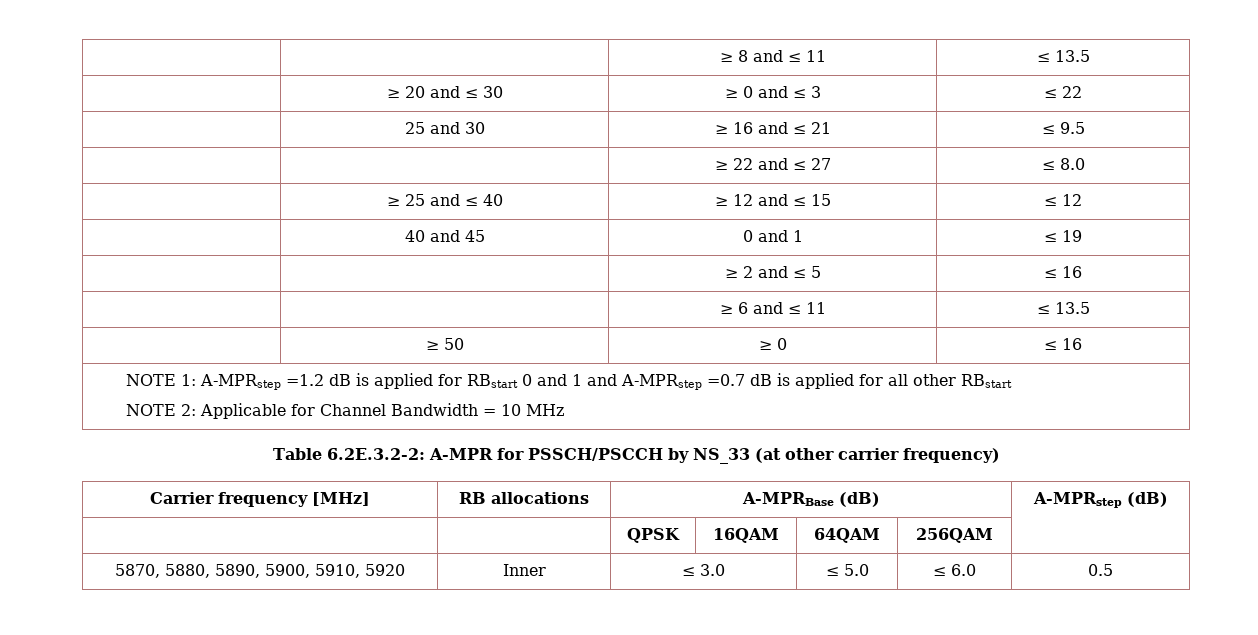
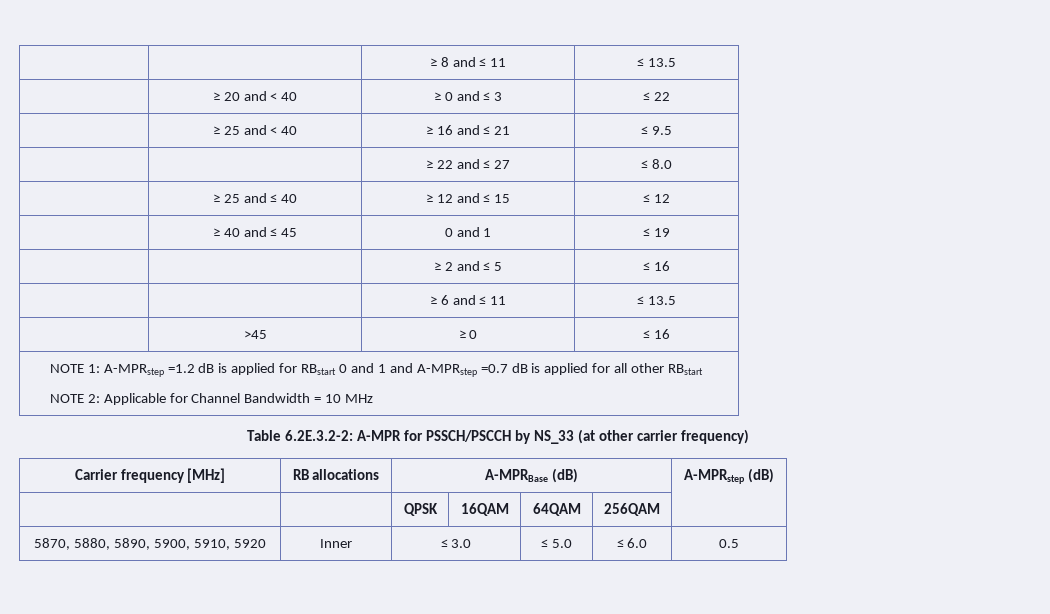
[464,86,503,98] ≤ 30 -> [270,92,298,101] < 40
[404,122,485,134] 25 and 30 -> [212,125,298,135] ≥ 25 and < 40
(1082, 200) none -> [212,228,220,237] ≥
(460, 236) none -> [270,228,278,237] ≤
[425,338,464,350] ≥ 50 -> [243,330,267,339] >45

